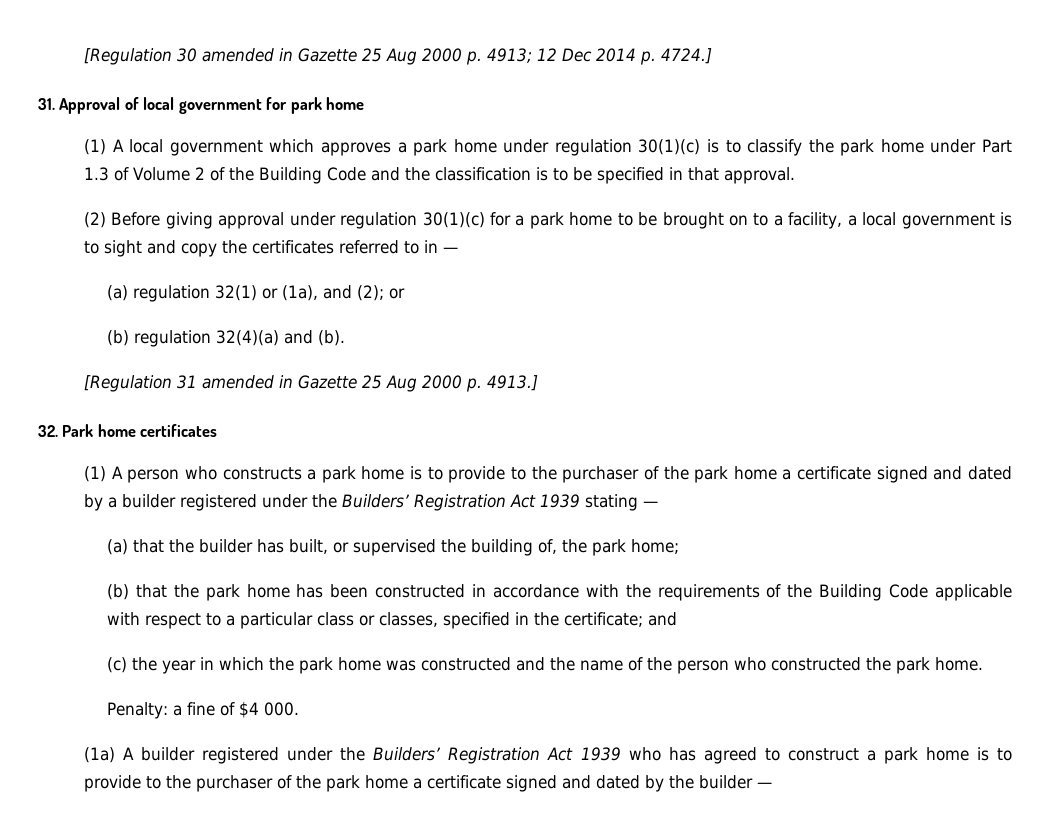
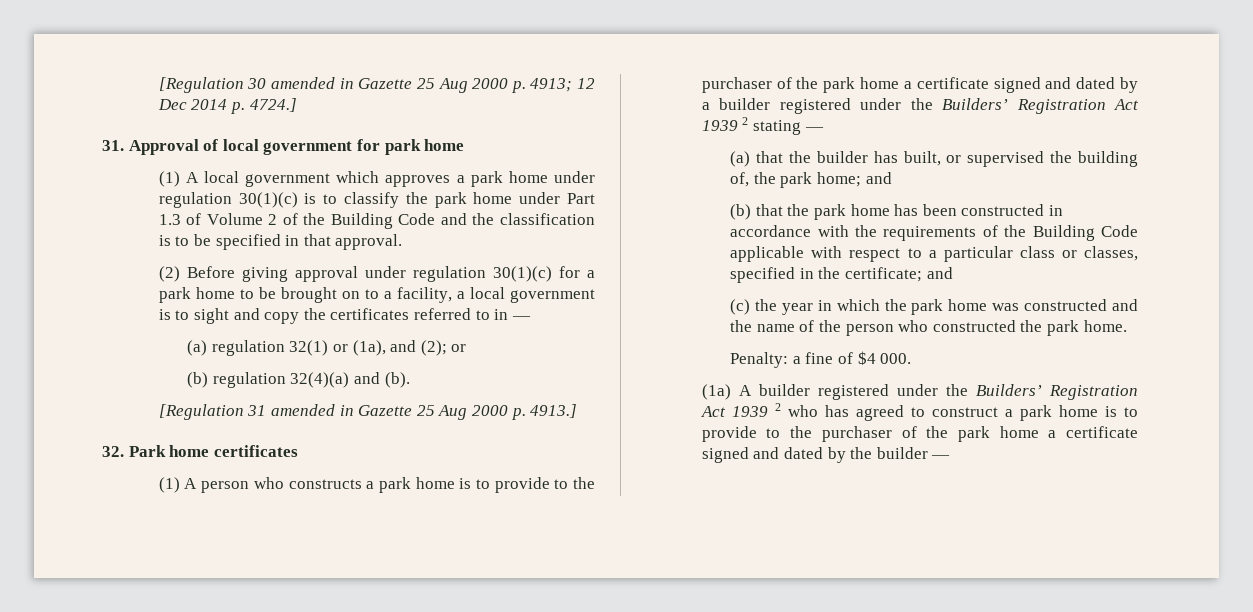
(581, 501) none -> [742,117,749,125] 2
(680, 546) none -> [865,172,892,184] and
(621, 754) none -> [774,403,781,411] 2

